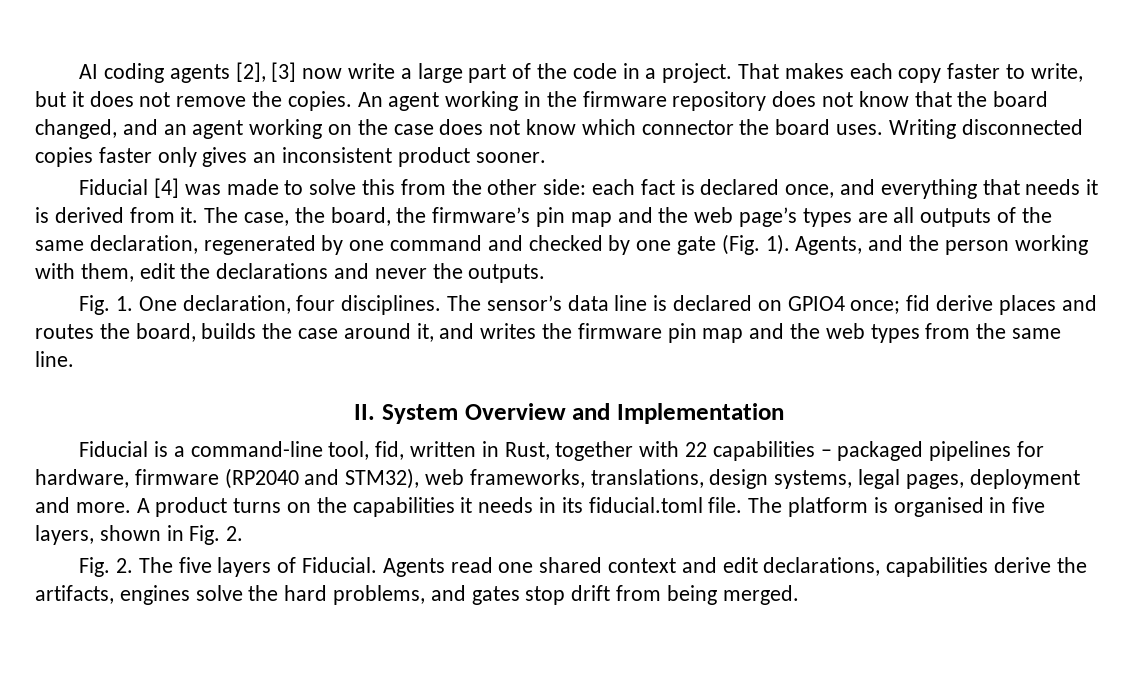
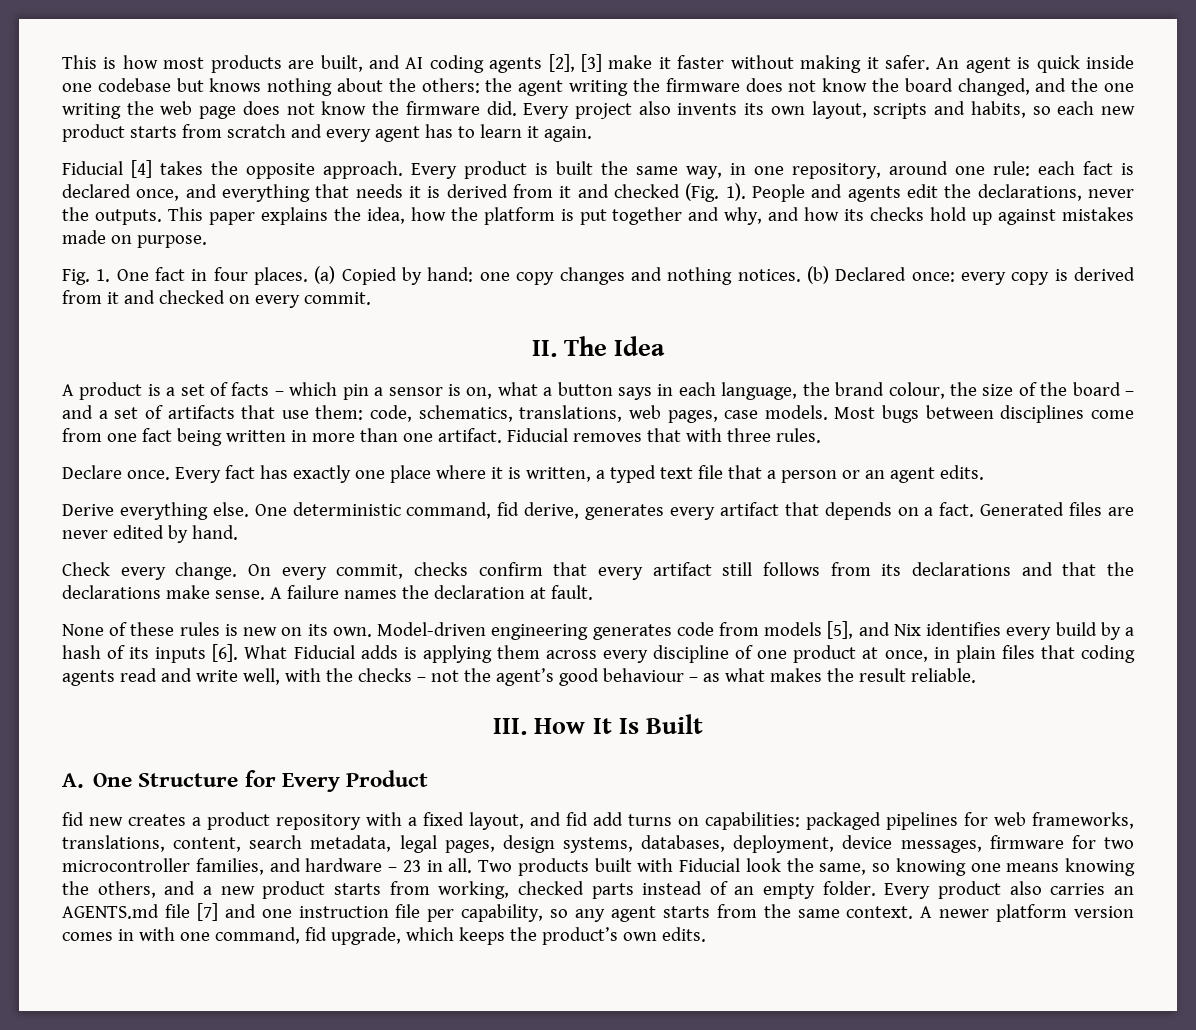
(79, 71) none -> [62,55,400,73] This is how most products are built, and
[302,63,1083,83] [35,91,952,111] now write a large part of the code in a project. That makes each copy faster to write, but it does not remove the copies. An agent working in the firmware repository does not know that -> [608,55,1134,73] [62,78,868,96] make it faster without making it safer. An agent is quick inside one codebase but knows nothing about the others: the agent writing the firmware does not know
[163,119,1083,139] [35,147,546,167] [79,178,587,198] an agent working on the case does not know which connector the board uses. Writing disconnected copies faster only gives an inconsistent product sooner. // Fiducial [4] was made to solve this from the other side: -> [1071,78,1135,92] [62,101,1136,119] [62,124,592,142] [62,160,1030,179] the one writing the web page does not know the firmware did. Every project also invents its own layout, scripts and habits, so each new product starts from scratch and every agent has to learn it again. // Fiducial [4] takes the opposite approach. Every product is built the same way, in one repository, around one rule:
[180,207,1052,227] [35,234,1088,255] [35,263,546,283] [79,295,1097,315] [35,323,1062,343] [35,351,74,367] [354,403,784,424] [79,441,1045,461] [35,468,1080,489] [35,497,1046,517] [35,525,244,545] [79,557,1087,577] [35,585,799,605] it. The case, the board, the firmware’s pin map and the web page’s types are all outputs of the same declaration, regenerated by one command and checked by one gate (Fig. 1). Agents, and the person working with them, edit the declarations and never the outputs. // Fig. 1. One declaration, four disciplines. The sensor’s data line is declared on GPIO4 once; fid derive places and routes the board, builds the case around it, and writes the firmware pin map and the web types from the same line. // II. System Overview and Implementation // Fiducial is a command-line tool, fid, written in Rust, together with 22 capabilities – packaged pipelines for hardware, firmware (RP2040 and STM32), web frameworks, translations, design systems, legal pages, deployment and more. A product turns on the capabilities it needs in its fiducial.toml file. The platform is organised in five layers, shown in Fig. 2. // Fig. 2. The five layers of Fiducial. Agents read one shared context and edit declarations, capabilities derive the artifacts, engines solve the hard problems, and gates stop drift from being merged. -> [559,183,1135,202] [62,207,1135,225] [62,230,207,248] [62,266,1135,285] [62,290,371,308] [531,336,666,357] [62,382,1134,400] [62,405,1135,423] [62,428,821,446] [62,465,984,483] [62,502,1135,520] [62,525,238,543] [62,562,1134,580] [62,585,593,600] [62,621,1135,640] [62,644,1135,663] [62,668,976,686] [493,714,703,735] [62,770,429,792] [62,812,1134,830] [62,835,1134,853] [62,858,1135,876] [62,881,1134,899] [62,903,1134,922] [62,927,706,945] it and checked (Fig. 1). People and agents edit the declarations, never the outputs. This paper explains the idea, how the platform is put together and why, and how its checks hold up against mistakes made on purpose. // Fig. 1. One fact in four places. (a) Copied by hand: one copy changes and nothing notices. (b) Declared once: every copy is derived from it and checked on every commit. // II. The Idea // A product is a set of facts – which pin a sensor is on, what a button says in each language, the brand colour, the size of the board – and a set of artifacts that use them: code, schematics, translations, web pages, case models. Most bugs between disciplines come from one fact being written in more than one artifact. Fiducial removes that with three rules. // Declare once. Every fact has exactly one place where it is written, a typed text file that a person or an agent edits. // Derive everything else. One deterministic command, fid derive, generates every artifact that depends on a fact. Generated files are never edited by hand. // Check every change. On every commit, checks confirm that every artifact still follows from its declarations and that the declarations make sense. A failure names the declaration at fault. // None of these rules is new on its own. Model-driven engineering generates code from models [5], and Nix identifies every build by a hash of its inputs [6]. What Fiducial adds is applying them across every discipline of one product at once, in plain files that coding agents read and write well, with the checks – not the agent’s good behaviour – as what makes the result reliable. // III. How It Is Built // A. One Structure for Every Product // fid new creates a product repository with a fixed layout, and fid add turns on capabilities: packaged pipelines for web frameworks, translations, content, search metadata, legal pages, design systems, databases, deployment, device messages, firmware for two microcontroller families, and hardware – 23 in all. Two products built with Fiducial look the same, so knowing one means knowing the others, and a new product starts from working, checked parts instead of an empty folder. Every product also carries an AGENTS.md file [7] and one instruction file per capability, so any agent starts from the same context. A newer platform version comes in with one command, fid upgrade, which keeps the product’s own edits.

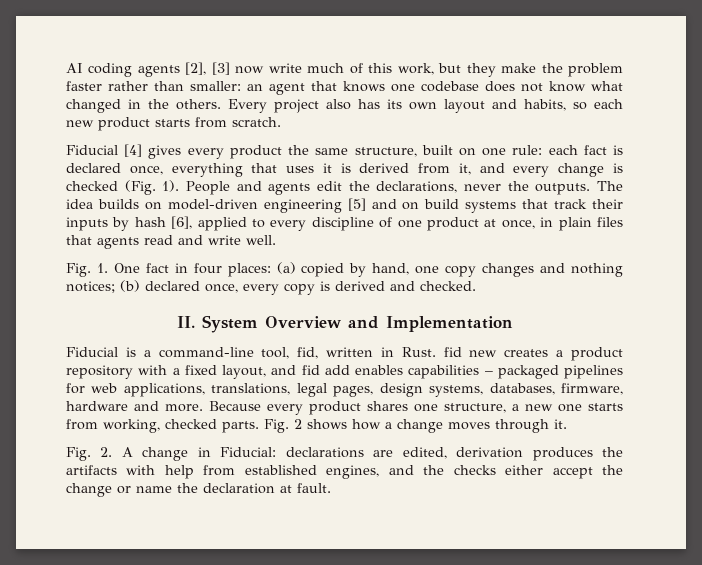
[62,55,400,73] This is how most products are built, and -> (66, 68) none
[608,55,1134,73] [62,78,1135,96] [62,101,517,119] make it faster without making it safer. An agent is quick inside one codebase but knows nothing about the others: the agent writing the firmware does not know the board changed, and the one writing the web page does not know the firmware did. -> [235,63,623,77] [66,81,623,95] [66,99,221,113] now write much of this work, but they make the problem faster rather than smaller: an agent that knows one codebase does not know what changed in the others.
[677,103,738,115] invents -> [358,99,380,109] has
[811,101,928,119] layout, scripts -> [444,99,485,113] layout
[226,124,592,142] [62,160,948,179] scratch and every agent has to learn it again. // Fiducial [4] takes the opposite approach. Every product is built the same way, in one repository, around -> [232,117,281,127] [66,144,476,159] scratch. // Fiducial [4] gives every product the same structure, built on
[185,184,217,198] and -> (163, 170) none
[355,184,403,198] needs -> [286,166,315,173] uses
[559,184,609,198] it and -> [458,163,623,177] it, and every change is
[167,207,1135,225] [62,230,207,248] [62,266,1135,285] [62,290,371,308] [531,336,666,357] [62,382,1134,400] [62,405,1135,423] [62,428,821,446] [62,465,984,483] [62,502,1135,520] [62,525,238,543] [62,562,1134,580] [62,585,593,600] [62,621,1135,640] [62,644,597,663] This paper explains the idea, how the platform is put together and why, and how its checks hold up against mistakes made on purpose. // Fig. 1. One fact in four places. (a) Copied by hand: one copy changes and nothing notices. (b) Declared once: every copy is derived from it and checked on every commit. // II. The Idea // A product is a set of facts – which pin a sensor is on, what a button says in each language, the brand colour, the size of the board – and a set of artifacts that use them: code, schematics, translations, web pages, case models. Most bugs between disciplines come from one fact being written in more than one artifact. Fiducial removes that with three rules. // Declare once. Every fact has exactly one place where it is written, a typed text file that a person or an agent edits. // Derive everything else. One deterministic command, fid derive, generates every artifact that depends on a fact. Generated files are never edited by hand. // Check every change. On every commit, checks confirm that every artifact still follows from its declarations and that the declarations make sense. A failure names the declaration at fault. // None of these rules is new on its own. Model-driven engineering generates code from models [5], and Nix identifies every build by a hash of its inputs [6]. What Fiducial adds is applying them across -> [597,181,624,191] [66,198,624,213] [66,216,265,231] The idea builds on model-driven engineering [5] and on build systems that track their inputs by hash [6], applied to
[1081,645,1135,663] coding -> (92, 240) none
[242,668,976,686] [493,714,703,735] [62,770,429,792] well, with the checks – not the agent’s good behaviour – as what makes the result reliable. // III. How It Is Built // A. One Structure for Every Product // -> [246,235,276,245] [66,262,623,277] [66,280,476,295] [176,315,513,333] [66,347,436,359] well. // Fig. 1. One fact in four places: (a) copied by hand, one copy changes and nothing notices; (b) declared once, every copy is derived and checked. // II. System Overview and Implementation // Fiducial is a command-line tool, fid, written in Rust.
[628,812,800,830] turns on capabilities: -> [355,365,493,379] enables capabilities –
[1032,812,1134,829] [62,835,392,852] frameworks, translations, content, search metadata, -> [123,383,291,397] applications, translations,
[733,835,1134,853] [62,858,1135,876] [62,881,196,898] deployment, device messages, firmware for two microcontroller families, and hardware – 23 in all. Two products built with Fiducial look the same, so knowing one means knowing the others, and -> [561,383,624,395] [66,401,506,415] firmware, hardware and more. Because every product shares one structure,
[262,881,326,899] product -> [558,404,582,412] one
[591,881,1134,899] [62,903,1134,922] [62,927,706,945] parts instead of an empty folder. Every product also carries an AGENTS.md file [7] and one instruction file per capability, so any agent starts from the same context. A newer platform version comes in with one command, fid upgrade, which keeps the product’s own edits. -> [222,419,567,433] [66,447,623,461] [66,465,623,479] [66,483,331,497] parts. Fig. 2 shows how a change moves through it. // Fig. 2. A change in Fiducial: declarations are edited, derivation produces the artifacts with help from established engines, and the checks either accept the change or name the declaration at fault.

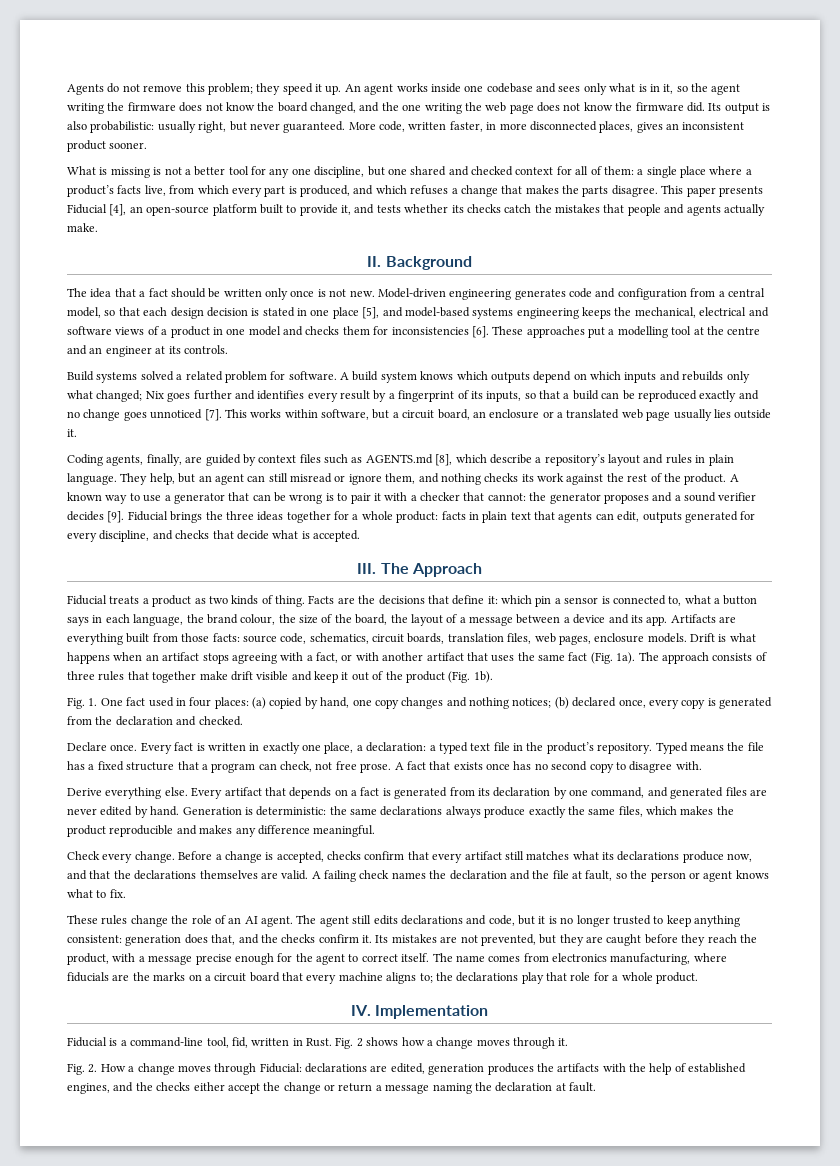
[66,62,623,77] [66,81,623,95] [66,99,623,113] [66,117,281,131] [66,144,623,159] [66,163,623,177] [66,180,624,195] [66,198,624,213] [66,216,623,231] [66,235,276,249] AI coding agents [2], [3] now write much of this work, but they make the problem faster rather than smaller: an agent that knows one codebase does not know what changed in the others. Every project also has its own layout and habits, so each new product starts from scratch. // Fiducial [4] gives every product the same structure, built on one rule: each fact is declared once, everything that uses it is derived from it, and every change is checked (Fig. 1). People and agents edit the declarations, never the outputs. The idea builds on model-driven engineering [5] and on build systems that track their inputs by hash [6], applied to every discipline of one product at once, in plain files that agents read and write well. -> [67,83,741,95] [67,102,770,114] [67,121,745,133] [67,140,148,152] [67,166,752,178] [67,185,763,197] [67,204,765,216] [67,223,98,232] [367,256,472,270] [67,288,765,300] [67,307,769,319] [67,326,761,338] [67,345,228,357] [67,371,750,383] [67,390,759,402] [67,409,772,421] [67,429,77,437] [67,454,734,466] [67,473,739,485] [67,492,757,504] [67,511,756,523] [67,530,360,542] [357,563,482,577] [67,595,758,607] [67,614,736,626] [67,633,756,645] [67,652,767,664] [67,671,493,683] Agents do not remove this problem; they speed it up. An agent works inside one codebase and sees only what is in it, so the agent writing the firmware does not know the board changed, and the one writing the web page does not know the firmware did. Its output is also probabilistic: usually right, but never guaranteed. More code, written faster, in more disconnected places, gives an inconsistent product sooner. // What is missing is not a better tool for any one discipline, but one shared and checked context for all of them: a single place where a product’s facts live, from which every part is produced, and which refuses a change that makes the parts disagree. This paper presents Fiducial [4], an open-source platform built to provide it, and tests whether its checks catch the mistakes that people and agents actually make. // II. Background // The idea that a fact should be written only once is not new. Model-driven engineering generates code and configuration from a central model, so that each design decision is stated in one place [5], and model-based systems engineering keeps the mechanical, electrical and software views of a product in one model and checks them for inconsistencies [6]. These approaches put a modelling tool at the centre and an engineer at its controls. // Build systems solved a related problem for software. A build system knows which outputs depend on which inputs and rebuilds only what changed; Nix goes further and identifies every result by a fingerprint of its inputs, so that a build can be reproduced exactly and no change goes unnoticed [7]. This works within software, but a circuit board, an enclosure or a translated web page usually lies outside it. // Coding agents, finally, are guided by context files such as AGENTS.md [8], which describe a repository’s layout and rules in plain language. They help, but an agent can still misread or ignore them, and nothing checks its work against the rest of the product. A known way to use a generator that can be wrong is to pair it with a checker that cannot: the generator proposes and a sound verifier decides [9]. Fiducial brings the three ideas together for a whole product: facts in plain text that agents can edit, outputs generated for every discipline, and checks that decide what is accepted. // III. The Approach // Fiducial treats a product as two kinds of thing. Facts are the decisions that define it: which pin a sensor is connected to, what a button says in each language, the brand colour, the size of the board, the layout of a message between a device and its app. Artifacts are everything built from those facts: source code, schematics, circuit boards, translation files, web pages, enclosure models. Drift is what happens when an artifact stops agreeing with a fact, or with another artifact that uses the same fact (Fig. 1a). The approach consists of three rules that together make drift visible and keep it out of the product (Fig. 1b).
(169, 268) none -> [148,697,174,707] used
[335,281,476,291] [176,315,379,333] derived and checked. // II. System Overview and -> [719,697,772,709] [67,716,243,726] [67,742,764,754] [67,761,702,773] [67,787,767,799] [67,806,734,818] [67,825,376,837] [67,851,753,863] [67,870,769,882] [67,889,126,898] [67,915,740,927] [67,934,757,946] [67,953,727,965] [67,972,698,984] [350,1005,371,1016] generated from the declaration and checked. // Declare once. Every fact is written in exactly one place, a declaration: a typed text file in the product’s repository. Typed means the file has a fixed structure that a program can check, not free prose. A fact that exists once has no second copy to disagree with. // Derive everything else. Every artifact that depends on a fact is generated from its declaration by one command, and generated files are never edited by hand. Generation is deterministic: the same declarations always produce exactly the same files, which makes the product reproducible and makes any difference meaningful. // Check every change. Before a change is accepted, checks confirm that every artifact still matches what its declarations produce now, and that the declarations themselves are valid. A failing check names the declaration and the file at fault, so the person or agent knows what to fix. // These rules change the role of an AI agent. The agent still edits declarations and code, but it is no longer trusted to keep anything consistent: generation does that, and the checks confirm it. Its mistakes are not prevented, but they are caught before they reach the product, with a message precise enough for the agent to correct itself. The name comes from electronics manufacturing, where fiducials are the marks on a circuit board that every machine aligns to; the declarations play that role for a whole product. // IV.
[443,347,624,361] [66,365,623,379] [66,383,624,397] [66,401,623,415] [66,419,259,433] fid new creates a product repository with a fixed layout, and fid add enables capabilities – packaged pipelines for web applications, translations, legal pages, design systems, databases, firmware, hardware and more. Because every product shares one structure, a new one starts from working, checked parts. -> (332, 1042) none
[121,447,211,461] A change in -> [100,1063,257,1075] How a change moves through
[456,447,524,458] derivation -> [428,1064,485,1075] generation
[164,465,236,479] help from -> [629,1063,686,1075] the help of
[136,486,172,493] name -> [338,1083,472,1094] return a message naming

